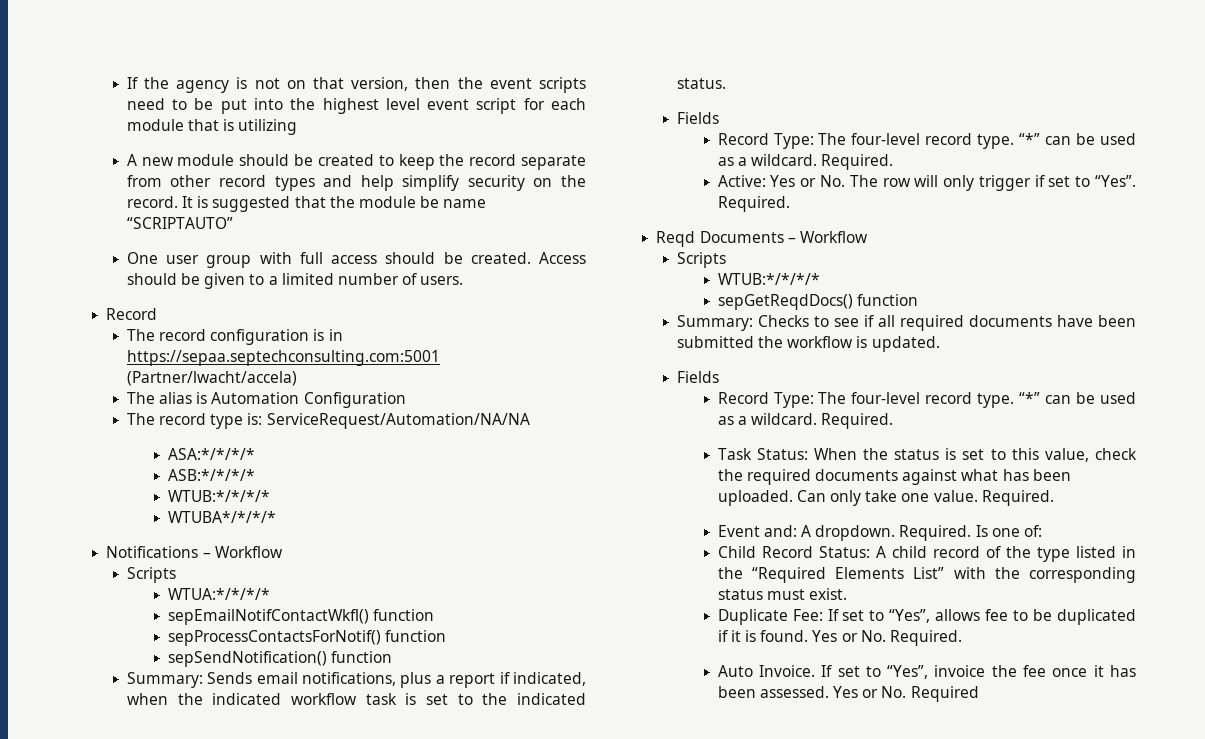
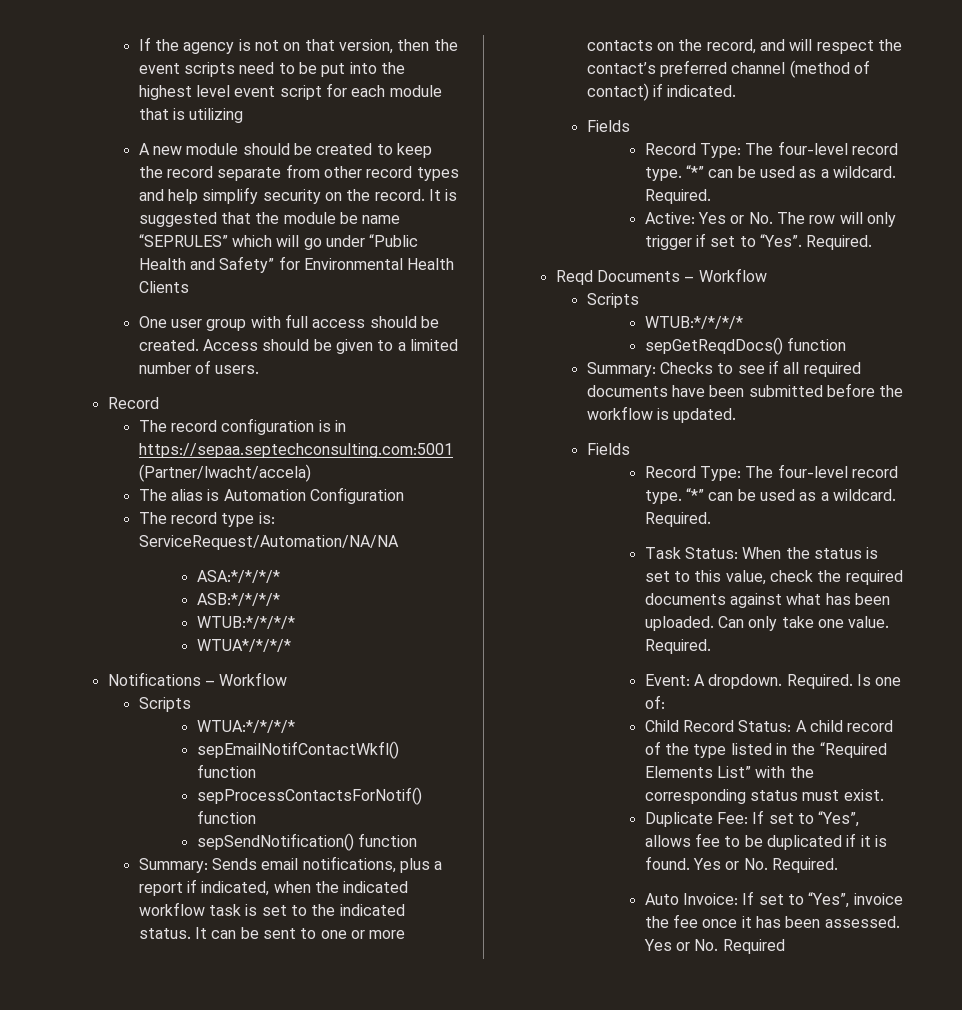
[126,217,233,229] “SCRIPTAUTO” -> [138,234,419,250] [138,256,455,273] [138,281,189,293] “SEPRULES” which will go under “Public Health and Safety” for Environmental Health Clients
[167,511,276,523] WTUBA*/*/*/* -> [196,639,291,652] WTUA*/*/*/*
(726, 83) none -> [195,927,406,939] [586,39,902,54] [586,60,871,78] [586,83,737,101] It can be sent to one or more contacts on the record, and will respect the contact’s preferred channel (method of contact) if indicated.
(754, 342) none -> [827,383,876,397] before
[717,525,797,537] Event and: -> [644,674,690,686] Event:
[758,665,815,677] Invoice. -> [682,893,738,905] Invoice:

